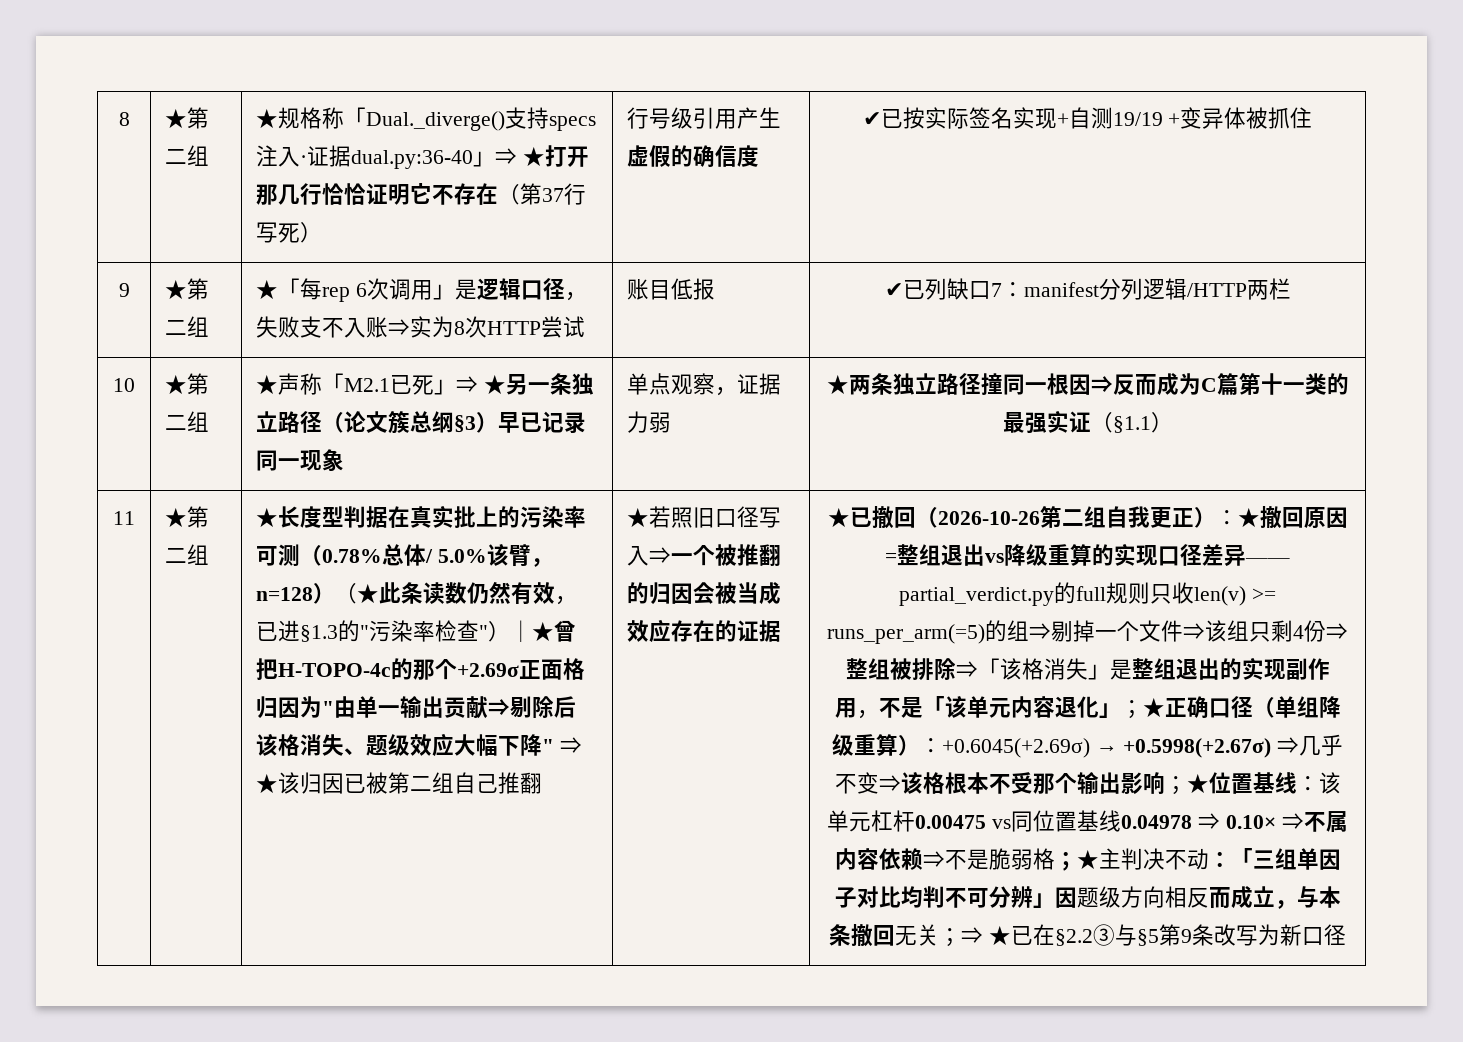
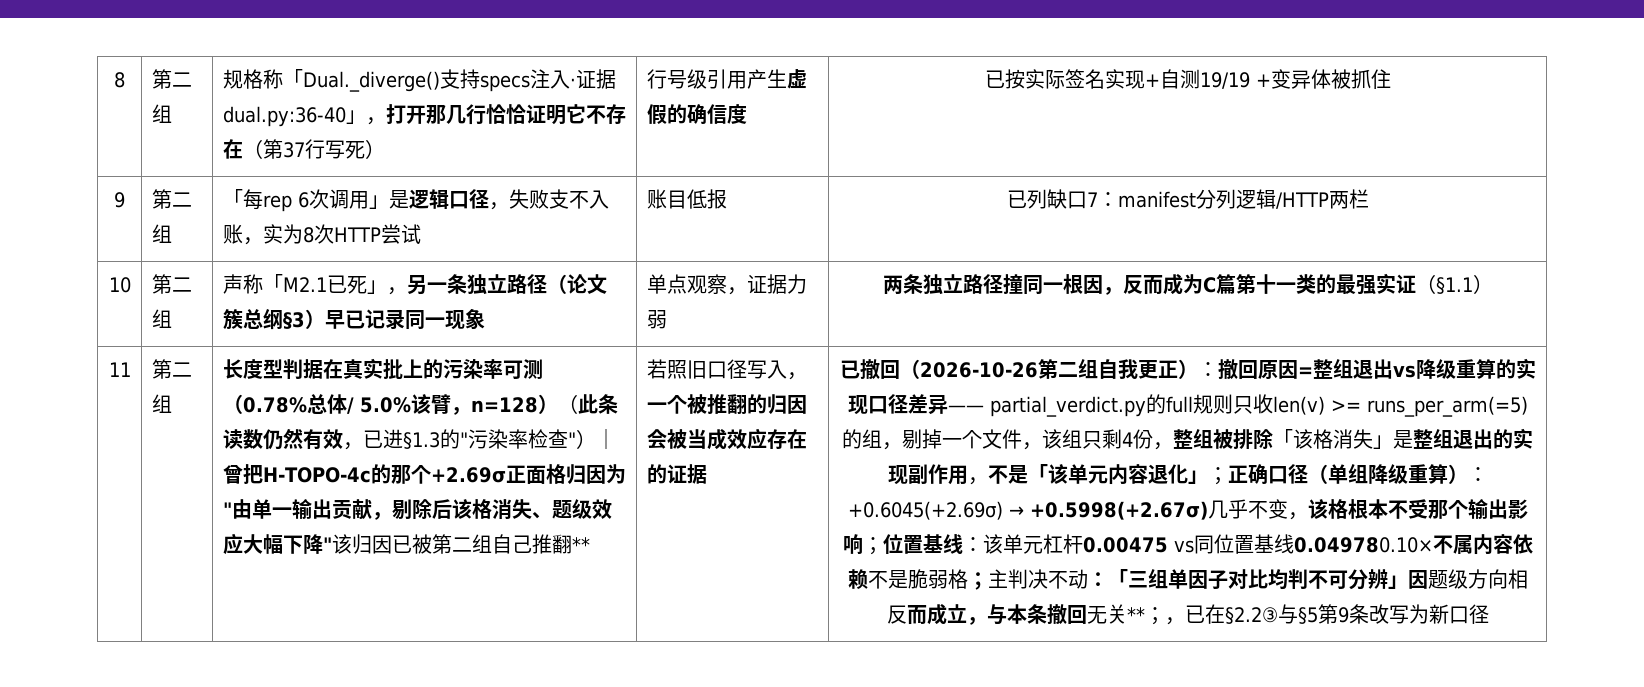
[165,107,210,129] [165,145,210,166] [256,109,279,128] ★第二组 | ★ -> [151,69,192,89] [151,104,172,123] 第二组 |
[495,147,546,166] ⇒ ★ -> [365,117,386,125] ，
[862,112,881,126] ✔ -> (747, 114) none
[165,278,210,300] [165,316,210,337] [256,280,279,299] ★第二组 | ★ -> [151,189,192,209] [151,224,172,243] 第二组 |
[388,319,411,335] ⇒ -> [242,237,263,245] ，
[884,283,903,297] ✔ -> (727, 199) none
[165,373,210,395] [165,411,210,432] [256,375,279,394] ★第二组 | ★ -> [151,274,192,294] [151,309,172,328] 第二组 |
[456,375,507,394] ⇒ ★ -> [386,287,407,295] ，
[826,375,849,394] ★ -> (667, 319) none
[1090,376,1113,392] ⇒ -> [1102,287,1123,295] ，
[165,506,210,528] [165,544,210,565] [256,508,279,527] ★第二组 | ★ -> [151,359,192,379] [151,394,172,413] 第二组 |
[357,584,380,603] ★ -> (578, 404) none
[532,622,555,641] ★ -> (616, 439) none
[488,699,511,715] ⇒ -> [371,512,392,520] ，
[560,737,583,753] [256,774,279,793] ⇒ ★ -> (332, 544) none
[627,508,650,527] | ★ -> [571,537,590,552] ** |
[649,547,672,563] ⇒ -> [786,372,807,380] ，
[827,508,850,527] ★ -> (707, 474) none
[1237,508,1260,527] ★ -> (1218, 369) none
[1029,623,1051,639] ⇒ -> [882,442,902,450] ，
[1183,623,1205,639] ⇒ -> [1022,442,1042,450] ，
[1326,623,1348,639] ⇒ -> [1153,442,1174,450] ，
[955,661,978,677] ⇒ -> (1274, 439) none
[1142,698,1165,717] ★ -> (1228, 476) none
[1277,737,1300,753] ⇒ -> (1208, 510) none
[878,775,901,791] ⇒ -> [1287,512,1308,520] ，
[1186,774,1209,793] ★ -> (883, 546) none
[1121,813,1304,829] 0.04978 ⇒ 0.10× ⇒ -> [1293,537,1433,553] 0.049780.10×
[922,851,945,867] ⇒ -> (868, 579) none
[1076,850,1099,869] ★ -> (988, 581) none
[939,926,1011,947] ；⇒ ★ -> [1126,607,1185,625] **；，

